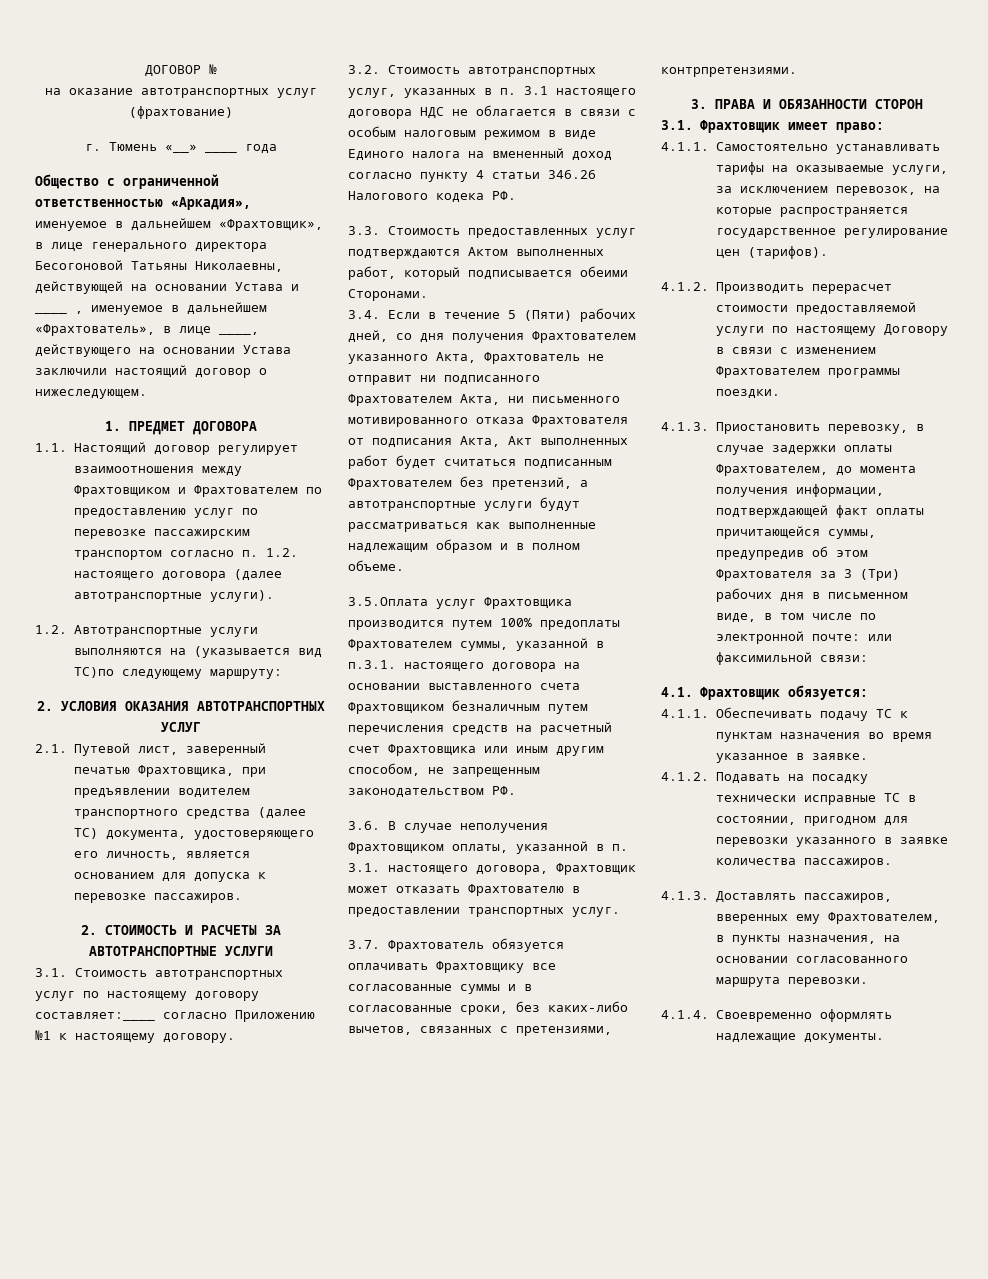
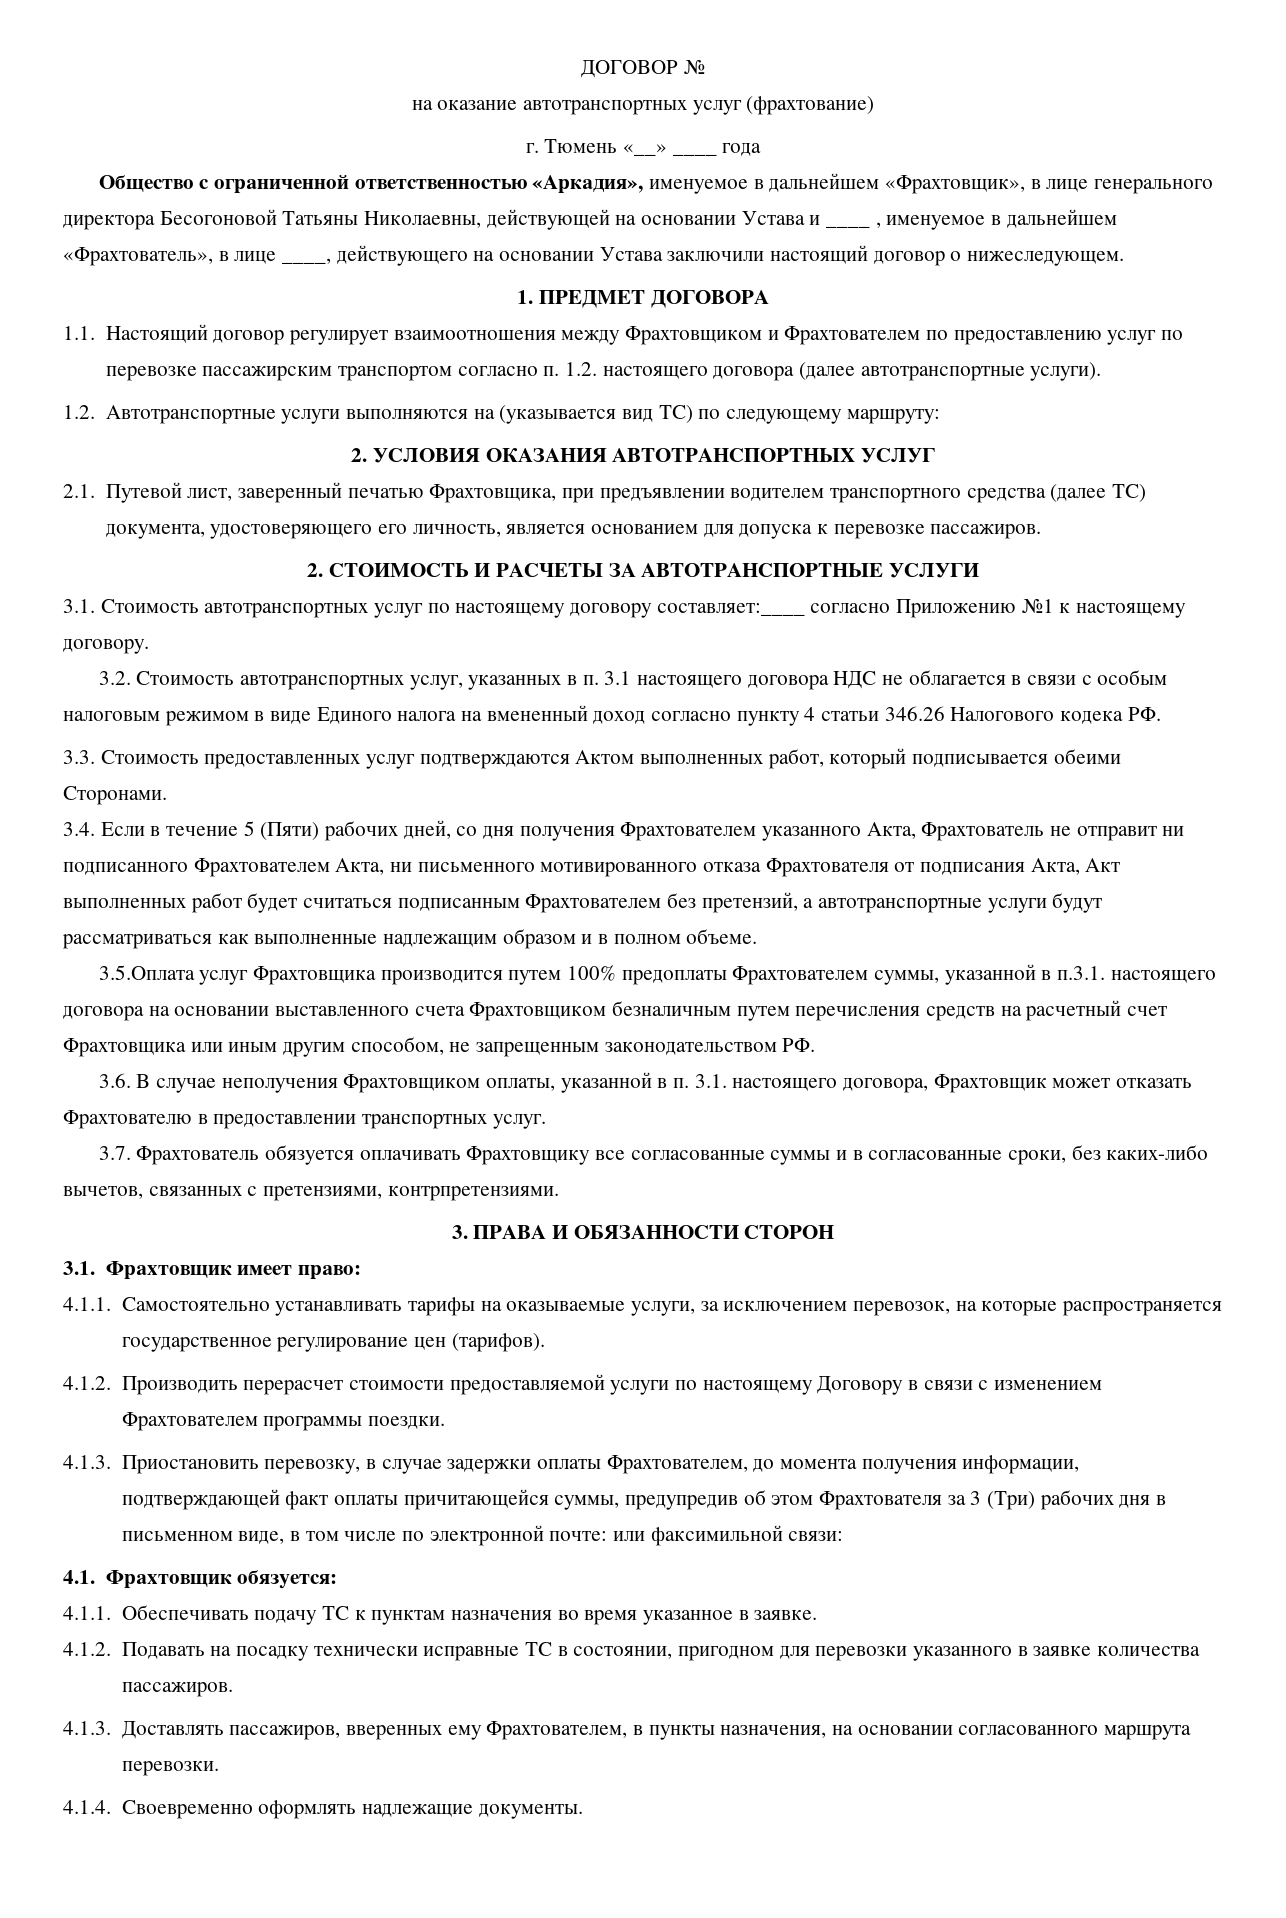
[73,667,114,678] ТС)по -> [658,405,721,423] ТС) по

